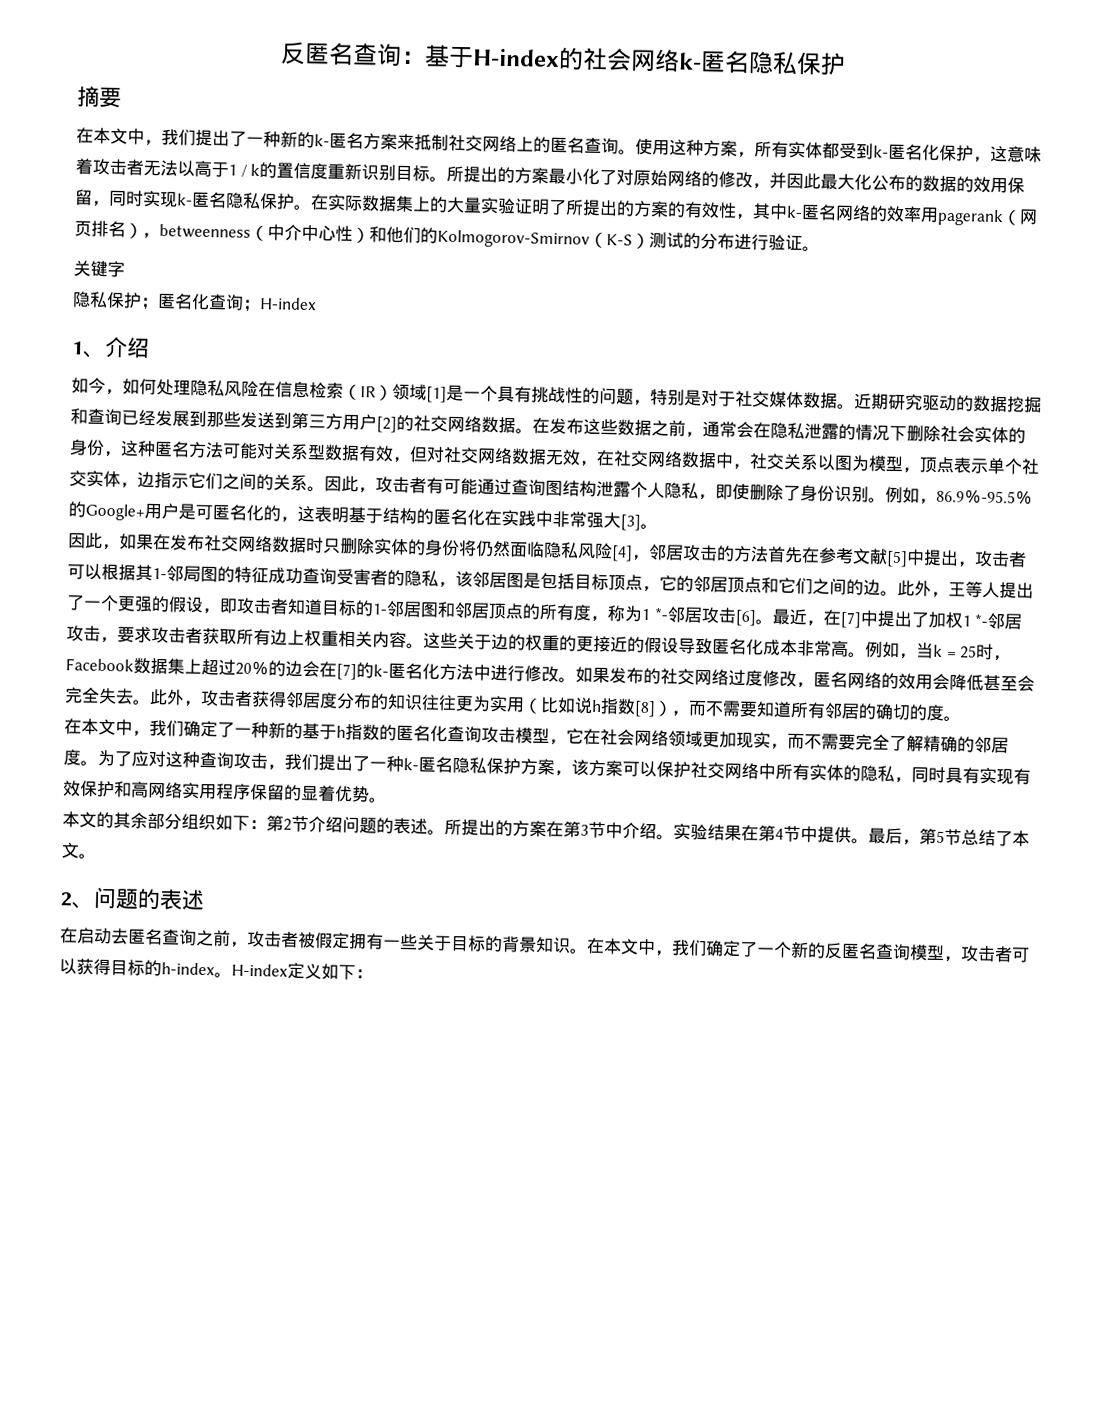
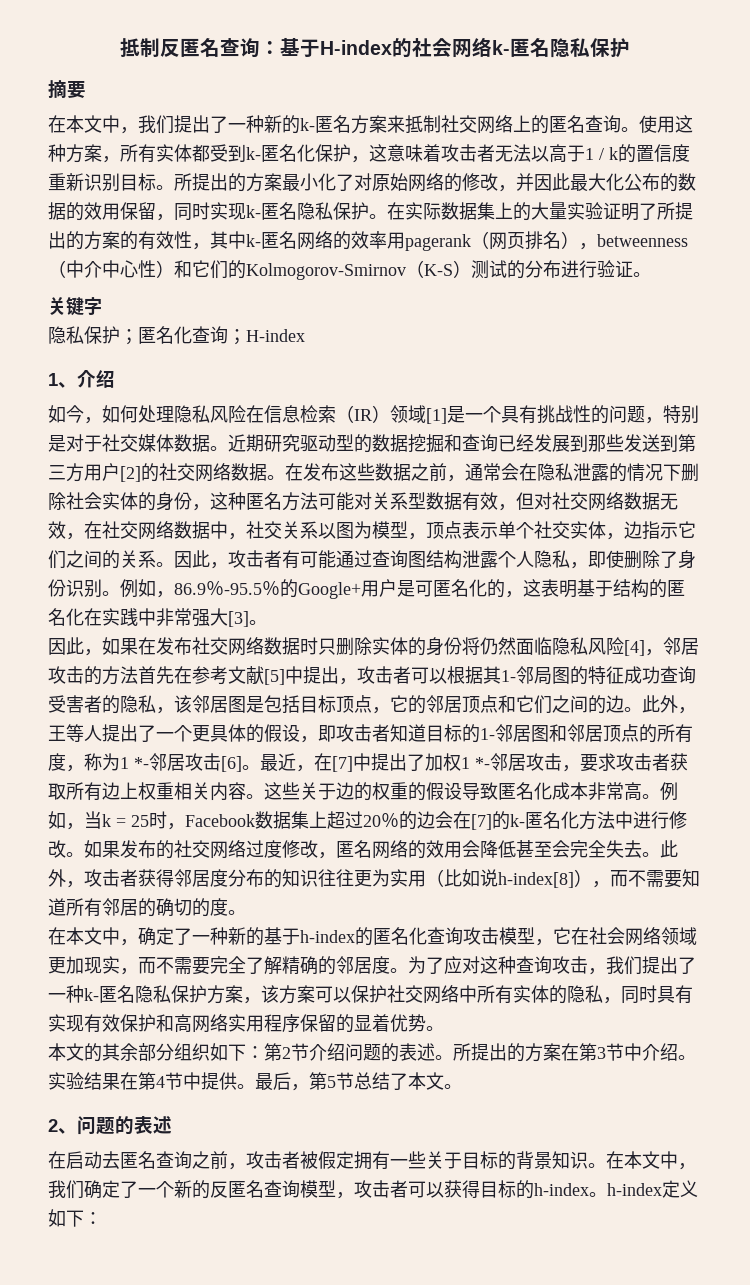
(280, 53) none -> [120,38,160,57] 抵制
[386,226,404,243] 他 -> [192,260,210,277] 它
(957, 403) none -> [336,434,354,451] 型
[134,595,153,612] 强 -> [210,724,246,742] 具体
[576,635,645,653] 更接近的 -> (426, 791) none
[591,698,656,718] h指数[8] -> [498,872,574,888] h-index[8]
[149,719,184,737] 我们 -> (138, 942) none
[336,723,380,741] h指数 -> [300,930,355,943] h-index
[231,963,288,977] H-index -> [607,1183,662,1196] h-index

